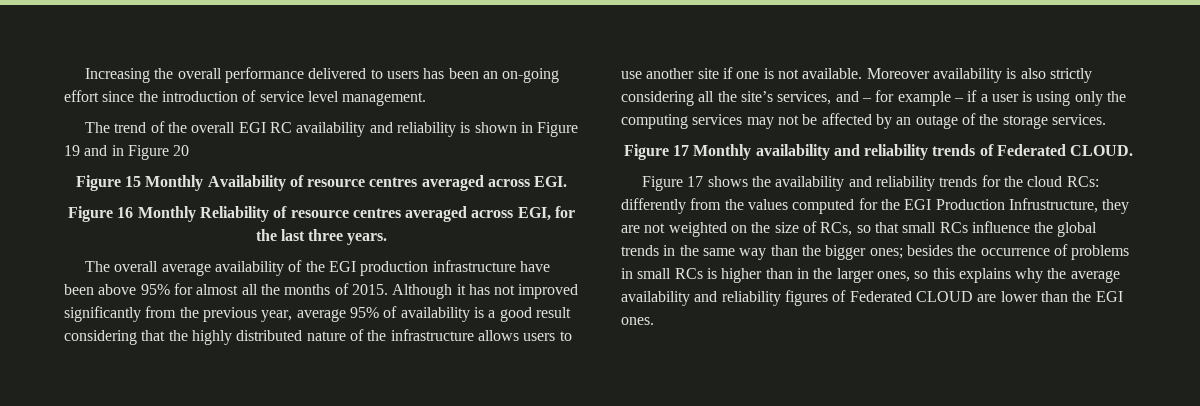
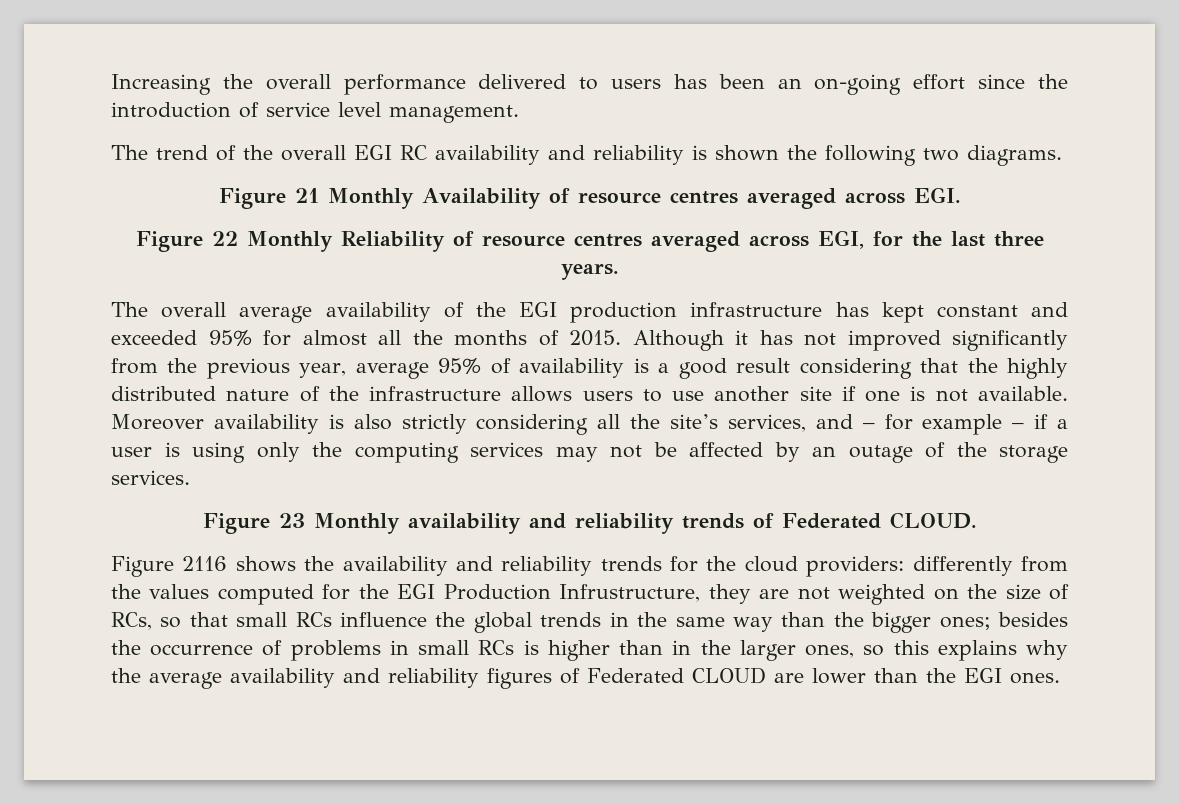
[520,122,579,137] [64,145,190,160] [75,175,141,191] in Figure 19 and in Figure 20 // Figure 15 -> [787,145,1062,166] [218,188,319,209] the following two diagrams. // Figure 21
[117,207,134,218] 16 -> [211,231,238,246] 22
[519,261,550,272] [64,284,137,295] have been above -> [835,302,1068,323] [111,330,197,345] has kept constant and exceeded
[672,145,689,156] 17 -> [278,513,305,528] 23
[687,176,704,187] 17 -> [182,556,228,571] 2116
[1066,176,1099,187] RCs: -> [806,556,905,577] providers:

